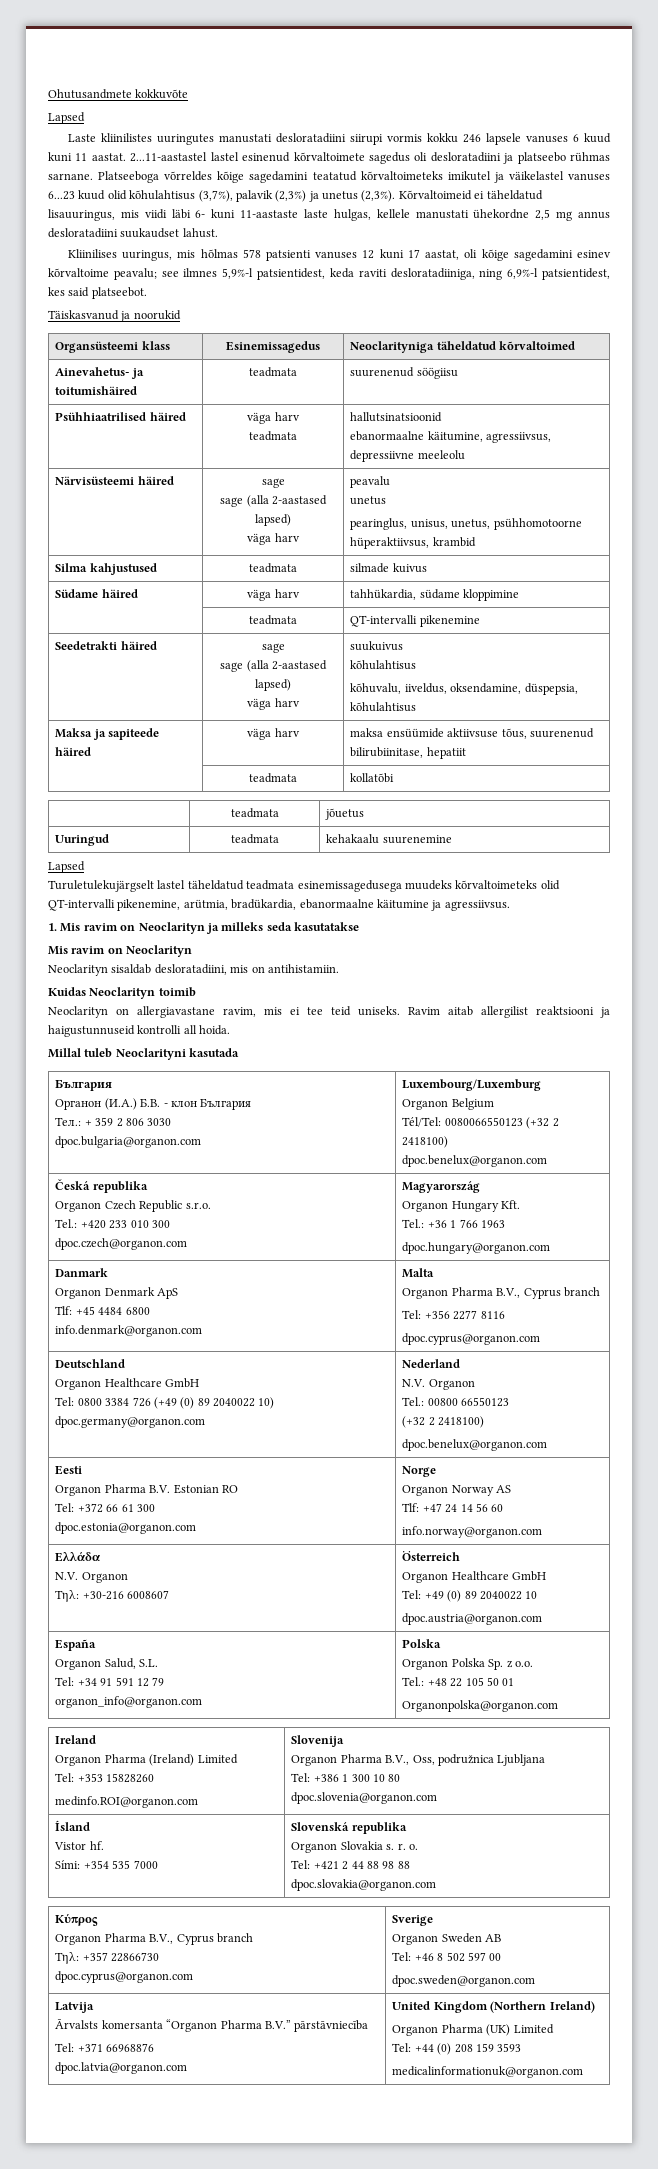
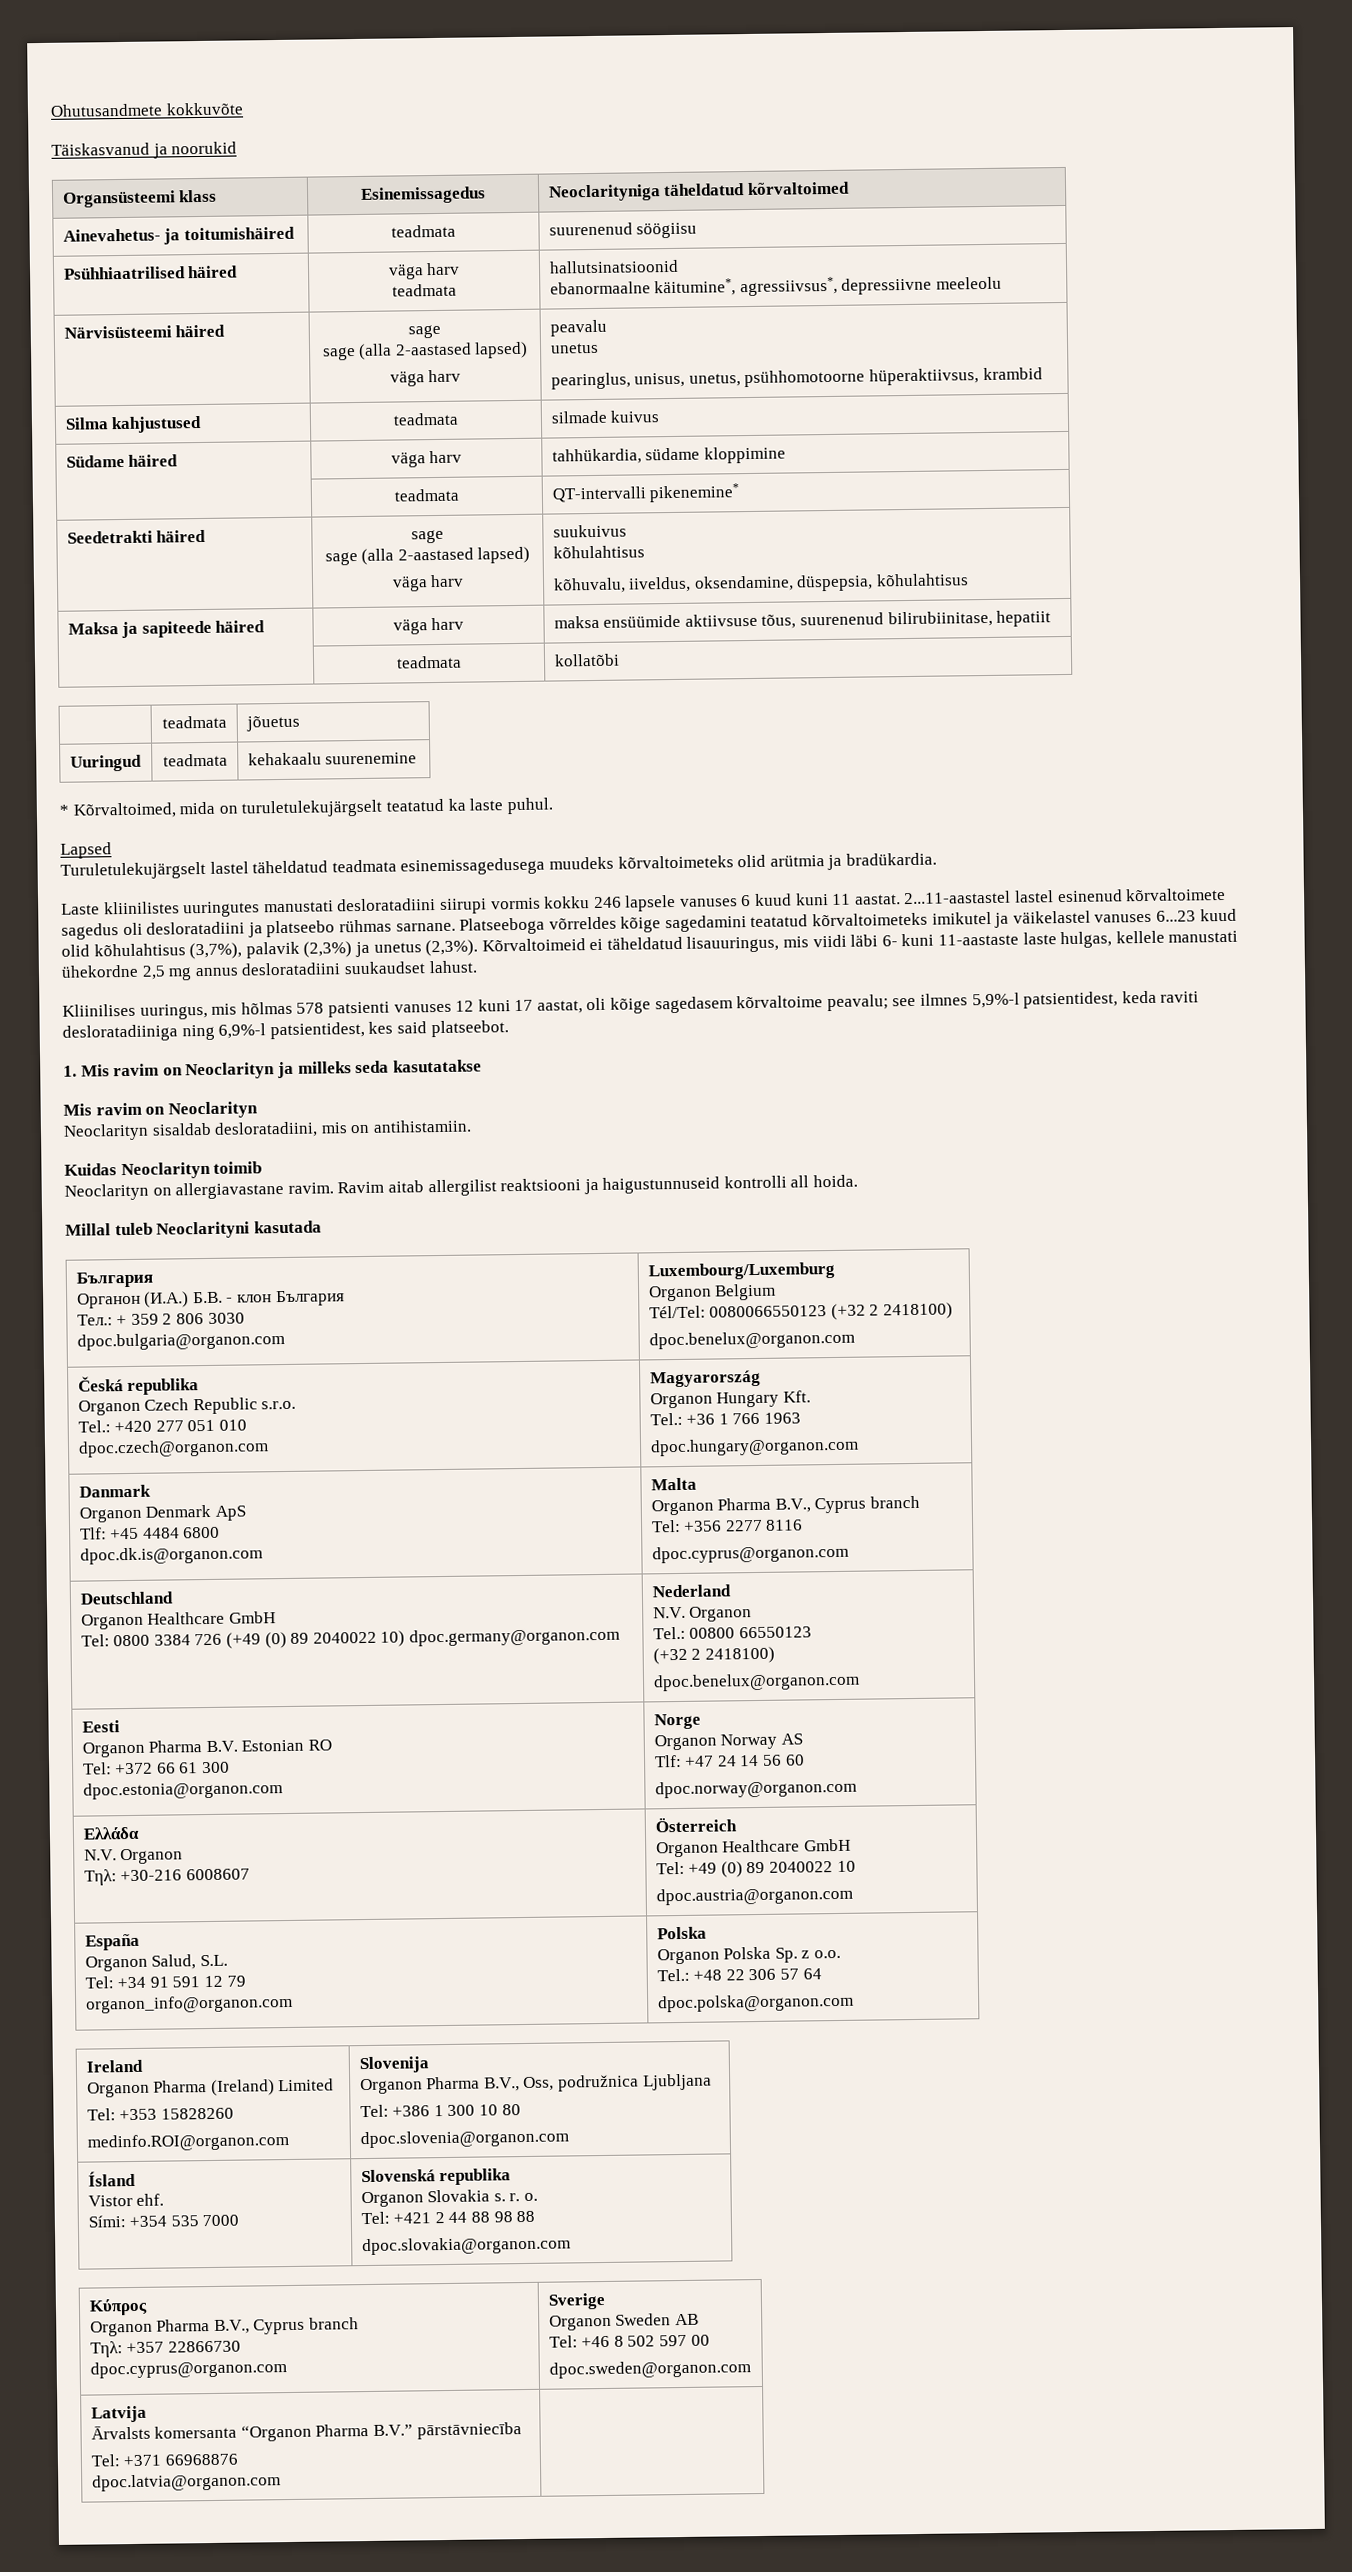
[48,112,85,124] Lapsed -> [51,141,238,159] [62,189,218,208] [360,186,486,204] [547,181,850,202] [62,226,295,245] [391,224,456,238] [548,222,698,239] [62,265,239,280] [387,262,461,280] [392,283,457,297] [548,259,679,274] [549,276,1002,297] [63,324,226,339] [408,324,441,339] [322,341,529,361] [389,369,462,387] [549,319,607,337] [549,342,599,354] [550,367,1043,390] [64,415,203,434] [393,412,459,426] [550,410,660,424] [65,454,179,468] [390,450,463,468] [551,446,786,465] [394,488,459,502] [551,483,741,503] [66,529,207,544] [411,529,444,544] [324,546,531,566] [391,574,465,592] [552,524,627,538] [552,545,645,559] [552,573,969,594] [67,620,266,639] [392,617,465,635] [553,610,1052,629] [396,655,462,669] [553,653,620,667] [161,715,227,729] [245,715,300,732] [69,754,142,772] [162,753,228,767] [247,752,418,766] [59,797,553,819] [60,842,112,859] [60,852,937,880] Täiskasvanud ja noorukid // Organsüsteemi klass | Esinemissagedus | Neoclarityniga täheldatud kõrvaltoimed // Ainevahetus- ja toitumishäired | teadmata | suurenenud söögiisu // Psühhiaatrilised häired | väga harv // teadmata | hallutsinatsioonid // ebanormaalne käitumine*, agressiivsus*, depressiivne meeleolu // Närvisüsteemi häired | sage // sage (alla 2-aastased lapsed) // väga harv | peavalu // unetus // pearinglus, unisus, unetus, psühhomotoorne hüperaktiivsus, krambid // Silma kahjustused | teadmata | silmade kuivus // Südame häired | väga harv | tahhükardia, südame kloppimine // | teadmata | QT-intervalli pikenemine* // Seedetrakti häired | sage // sage (alla 2-aastased lapsed) // väga harv | suukuivus // kõhulahtisus // kõhuvalu, iiveldus, oksendamine, düspepsia, kõhulahtisus // Maksa ja sapiteede häired | väga harv | maksa ensüümide aktiivsuse tõus, suurenenud bilirubiinitase, hepatiit // | teadmata | kollatõbi // | teadmata | jõuetus // Uuringud | teadmata | kehakaalu suurenemine // * Kõrvaltoimed, mida on turuletulekujärgselt teatatud ka laste puhul. // Lapsed // Turuletulekujärgselt lastel täheldatud teadmata esinemissagedusega muudeks kõrvaltoimeteks olid arütmia ja bradükardia.
[513,249,612,261] sagedamini esinev -> [654,996,733,1014] sagedasem
[390,268,475,280] desloratadiiniga, -> [62,1024,178,1042] desloratadiiniga
[48,310,181,322] [55,341,170,353] [226,341,320,353] [350,341,576,353] [55,367,144,379] [55,386,138,395] [249,367,297,377] [350,367,458,379] [55,412,186,421] [247,412,300,424] [249,431,297,441] [350,412,443,422] [350,431,552,443] [350,450,465,462] [55,476,174,485] [261,478,285,488] [220,495,327,507] [255,514,291,526] [247,533,300,545] [350,476,391,488] [350,496,387,505] [350,518,582,530] [350,537,476,549] [55,563,157,575] [249,563,297,573] [350,563,427,573] [55,589,138,598] [247,589,300,601] [350,589,520,601] [249,615,297,625] [350,615,480,627] [55,641,157,650] [261,643,285,653] [220,660,327,672] [255,679,291,691] [247,698,300,710] [350,641,404,651] [350,660,417,670] [350,683,578,695] [350,702,417,712] [55,728,160,740] [55,747,92,756] [247,728,300,740] [350,728,594,739] [350,747,466,759] [249,773,297,783] [350,773,395,783] [230,808,279,818] [325,808,365,820] [55,834,110,846] [230,834,279,844] [326,834,452,844] [48,861,85,873] [48,880,560,892] [48,899,510,911] // Täiskasvanud ja noorukid // Organsüsteemi klass | Esinemissagedus | Neoclarityniga täheldatud kõrvaltoimed // Ainevahetus- ja toitumishäired | teadmata | suurenenud söögiisu // Psühhiaatrilised häired | väga harv // teadmata | hallutsinatsioonid // ebanormaalne käitumine, agressiivsus, depressiivne meeleolu // Närvisüsteemi häired | sage // sage (alla 2-aastased lapsed) // väga harv | peavalu // unetus // pearinglus, unisus, unetus, psühhomotoorne hüperaktiivsus, krambid // Silma kahjustused | teadmata | silmade kuivus // Südame häired | väga harv | tahhükardia, südame kloppimine // | teadmata | QT-intervalli pikenemine // Seedetrakti häired | sage // sage (alla 2-aastased lapsed) // väga harv | suukuivus // kõhulahtisus // kõhuvalu, iiveldus, oksendamine, düspepsia, kõhulahtisus // Maksa ja sapiteede häired | väga harv | maksa ensüümide aktiivsuse tõus, suurenenud bilirubiinitase, hepatiit // | teadmata | kollatõbi // | teadmata | jõuetus // Uuringud | teadmata | kehakaalu suurenemine // Lapsed // Turuletulekujärgselt lastel täheldatud teadmata esinemissagedusega muudeks kõrvaltoimeteks olid QT-intervalli pikenemine, arütmia, bradükardia, ebanormaalne käitumine ja agressiivsus. -> (509, 1029) none
[223,1006,400,1017] ravim, mis ei tee teid uniseks. -> [287,1182,334,1194] ravim.
[109,1220,128,1229] 233 -> [155,1419,216,1432] 277 051
[151,1220,170,1228] 300 -> (247, 1425) none
[55,1325,203,1337] info.denmark@organon.com -> [79,1546,263,1565] dpoc.dk.is@organon.com
[402,1526,543,1538] info.norway@organon.com -> [654,1779,857,1799] dpoc.norway@organon.com
[465,1677,515,1686] [402,1700,559,1712] 105 50 01 // Organonpolska@organon.com -> [748,1968,822,1981] [657,1993,854,2013] 306 57 64 // dpoc.polska@organon.com
[89,1841,104,1850] hf. -> [136,2193,165,2206] ehf.
[392,2001,595,2013] [392,2024,554,2036] [392,2043,522,2055] [392,2066,584,2078] United Kingdom (Northern Ireland) // Organon Pharma (UK) Limited // Tel: +44 (0) 208 159 3593 // medicalinformationuk@organon.com -> (281, 2482) none

